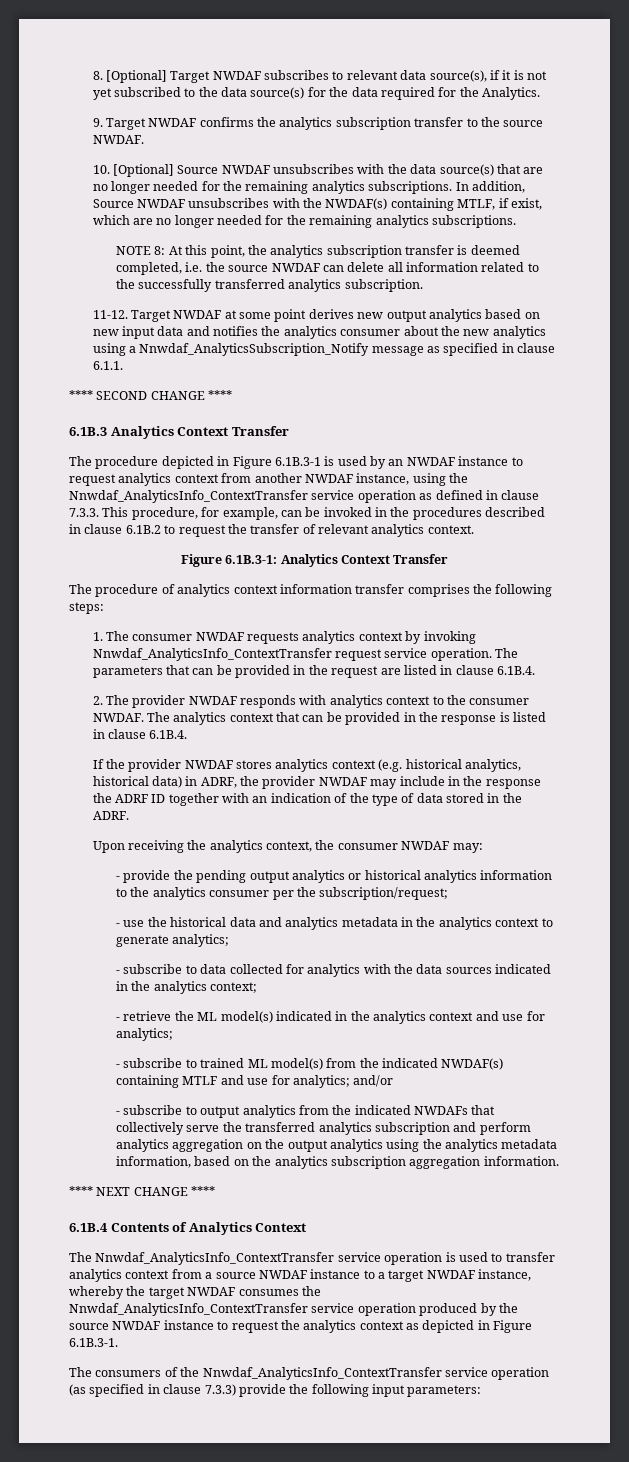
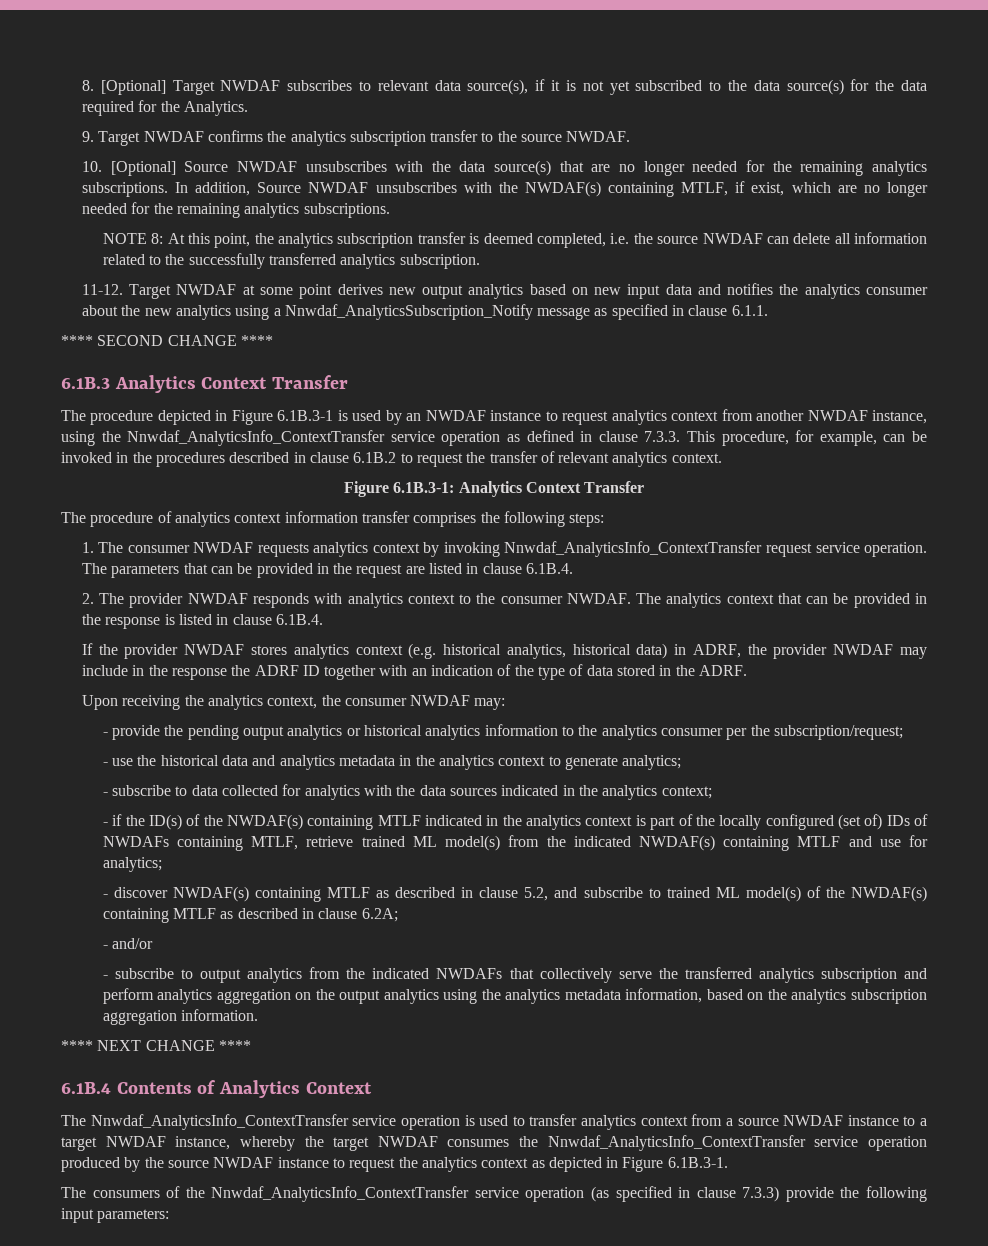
[123,1011,273,1023] retrieve the ML model(s) -> [112,814,421,830] if the ID(s) of the NWDAF(s) containing MTLF
[475,1011,545,1021] [116,1028,174,1041] [116,1058,197,1068] and use for analytics; // - subscribe to -> [635,814,928,830] [102,836,354,851] is part of the locally configured (set of) IDs of NWDAFs containing MTLF, retrieve
(350, 1081) none -> [102,886,927,902] [102,908,398,923] [102,945,108,949] // - discover NWDAF(s) containing MTLF as described in clause 5.2, and subscribe to trained ML model(s) of the NWDAF(s) containing MTLF as described in clause 6.2A; // -

